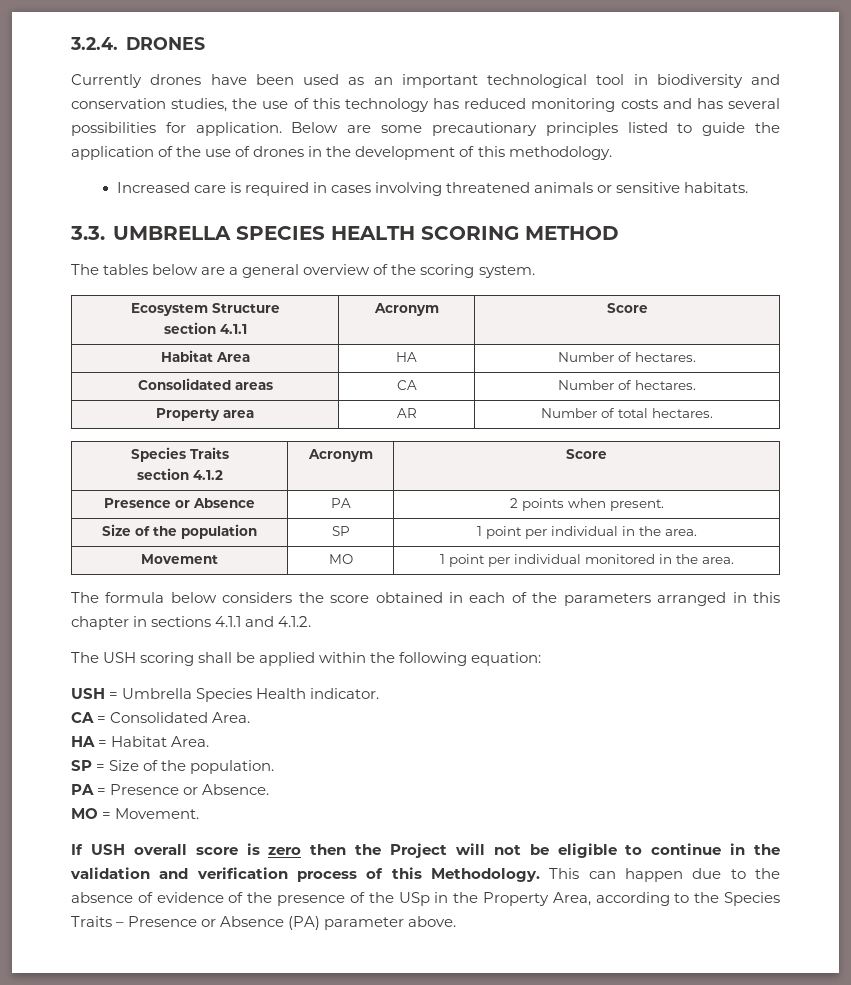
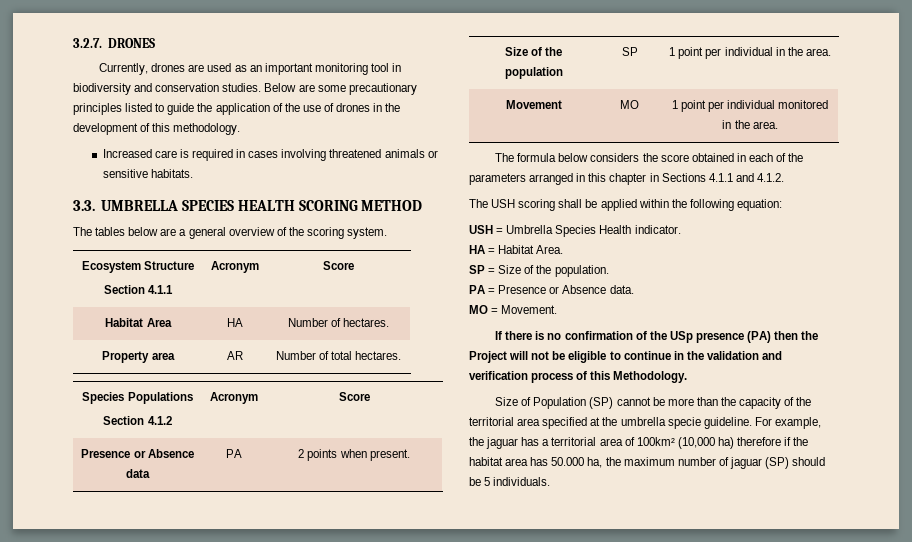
[70,37,118,50] 3.2.4. -> [73,38,102,48] 3.2.7.
[71,74,294,88] Currently drones have been -> [99,63,205,75] Currently, drones are
[487,74,587,88] technological -> [314,63,368,75] monitoring
[171,98,781,112] [71,122,282,136] studies, the use of this technology has reduced monitoring costs and has several possibilities for application. -> [222,83,262,92] studies.
[163,322,216,334] section -> [103,285,145,294] Section
[137,378,273,390] [396,380,417,390] [558,380,696,390] // Consolidated areas | CA | Number of hectares. -> (390, 322) none
[189,447,229,459] [136,468,189,480] Traits // section -> [127,392,193,404] [103,416,145,425] Populations // Section
(255, 503) none -> [126,469,150,478] data
[151,616,212,627] sections -> [661,173,706,182] Sections
[71,712,251,723] // CA = Consolidated Area. -> (681, 229) none
[202,784,270,795] Absence. -> [562,285,634,294] Absence data.
[90,843,302,855] USH overall score is zero -> [505,331,772,343] there is no confirmation of the USp presence (PA)
[549,868,781,882] [71,892,780,906] [71,916,457,930] This can happen due to the absence of evidence of the presence of the USp in the Property Area, according to the Species Traits – Presence or Absence (PA) parameter above. -> [495,397,812,409] [469,417,821,429] [469,437,809,449] [469,457,826,469] [469,477,551,486] // Size of Population (SP) cannot be more than the capacity of the territorial area specified at the umbrella specie guideline. For example, the jaguar has a territorial area of 100km² (10,000 ha) therefore if the habitat area has 50.000 ha, the maximum number of jaguar (SP) should be 5 individuals.

